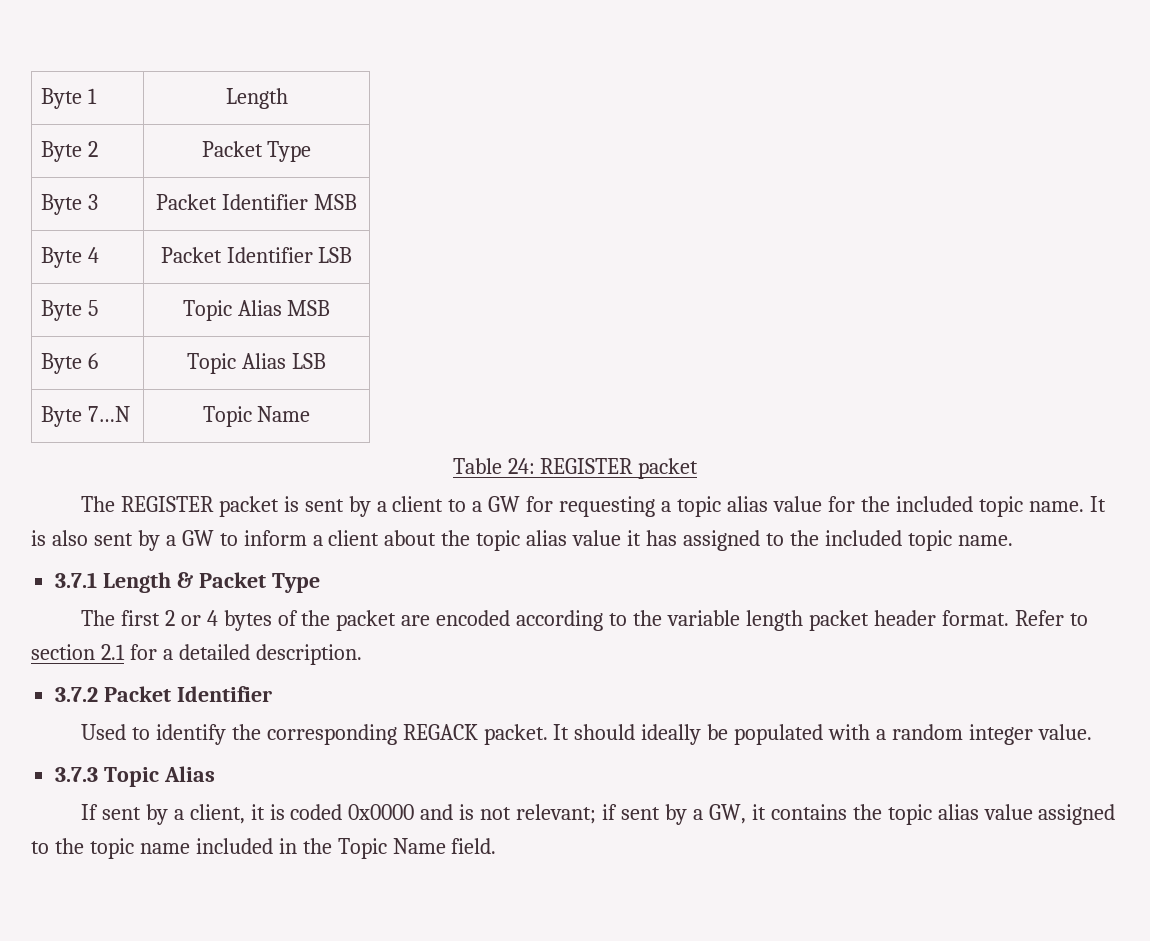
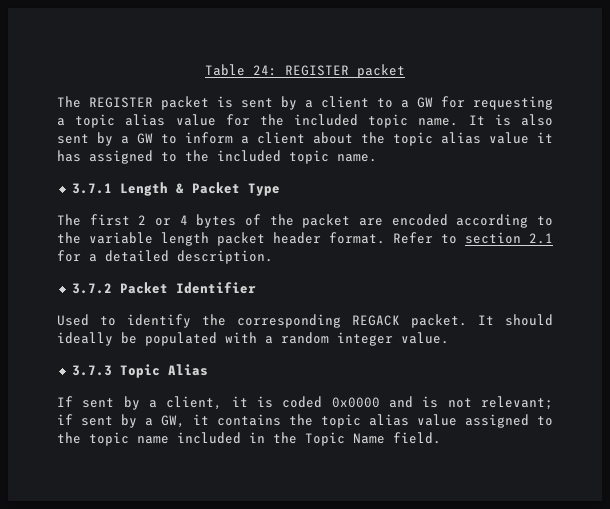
[41,88,98,109] [225,88,288,109] [41,141,99,162] [201,141,312,162] [41,194,99,215] [156,194,357,210] [41,247,100,268] [160,247,353,263] [41,300,99,321] [182,300,331,321] [41,353,99,374] [187,353,326,374] [41,406,131,427] [202,406,311,427] Byte 1 | Length // Byte 2 | Packet Type // Byte 3 | Packet Identifier MSB // Byte 4 | Packet Identifier LSB // Byte 5 | Topic Alias MSB // Byte 6 | Topic Alias LSB // Byte 7…N | Topic Name // -> (205, 70) none

